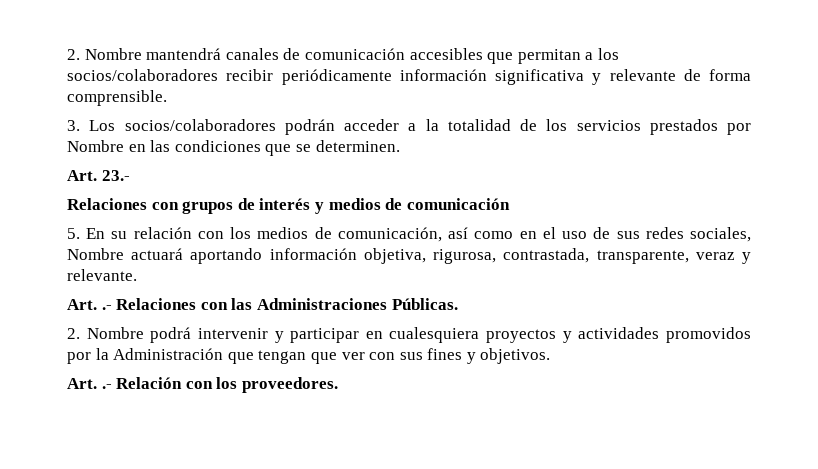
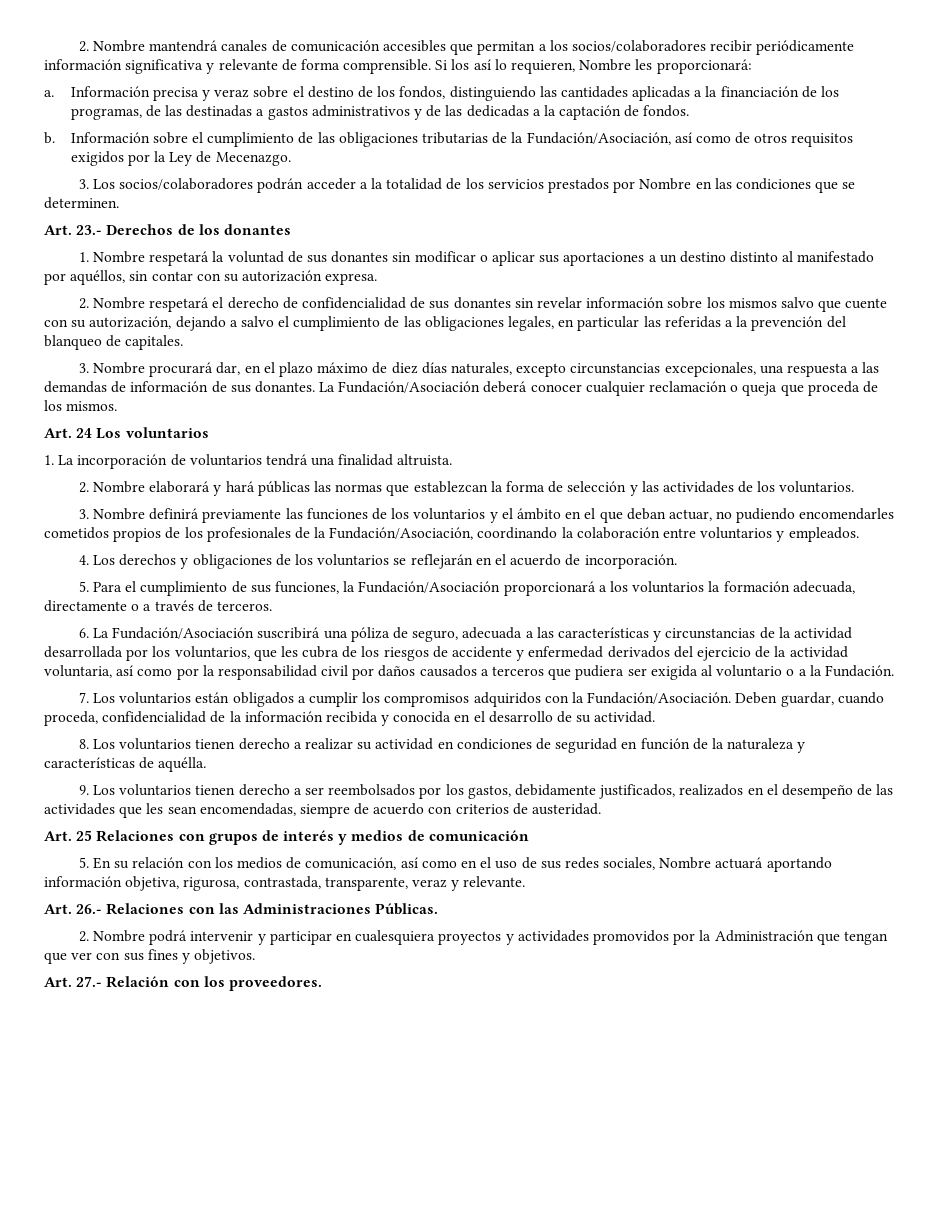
(167, 98) none -> [435,59,752,74] [44,86,840,101] [70,105,690,120] [44,132,854,147] [70,151,291,166] Si los así lo requieren, Nombre les proporcionará: // a. Información precisa y veraz sobre el destino de los fondos, distinguiendo las cantidades aplicadas a la financiación de los programas, de las destinadas a gastos administrativos y de las dedicadas a la captación de fondos. // b. Información sobre el cumplimiento de las obligaciones tributarias de la Fundación/Asociación, así como de otros requisitos exigidos por la Ley de Mecenazgo.
(130, 175) // -> [106,224,291,235] [78,251,875,266] [44,270,378,285] [78,297,888,312] [44,316,846,331] [44,335,184,350] [78,362,880,377] [44,381,878,396] [44,400,118,411] [44,427,209,439] [44,454,453,469] [78,481,855,496] [78,508,895,523] [44,527,859,542] [78,554,677,569] [78,581,855,596] [44,600,272,612] [78,627,852,642] [44,646,848,661] [44,665,894,680] [78,692,884,707] [44,711,656,726] [78,738,806,753] [44,757,207,772] [78,784,894,799] [44,803,602,818] [44,830,93,841] Derechos de los donantes // 1. Nombre respetará la voluntad de sus donantes sin modificar o aplicar sus aportaciones a un destino distinto al manifestado por aquéllos, sin contar con su autorización expresa. // 2. Nombre respetará el derecho de confidencialidad de sus donantes sin revelar información sobre los mismos salvo que cuente con su autorización, dejando a salvo el cumplimiento de las obligaciones legales, en particular las referidas a la prevención del blanqueo de capitales. // 3. Nombre procurará dar, en el plazo máximo de diez días naturales, excepto circunstancias excepcionales, una respuesta a las demandas de información de sus donantes. La Fundación/Asociación deberá conocer cualquier reclamación o queja que proceda de los mismos. // Art. 24 Los voluntarios // 1. La incorporación de voluntarios tendrá una finalidad altruista. // 2. Nombre elaborará y hará públicas las normas que establezcan la forma de selección y las actividades de los voluntarios. // 3. Nombre definirá previamente las funciones de los voluntarios y el ámbito en el que deban actuar, no pudiendo encomendarles cometidos propios de los profesionales de la Fundación/Asociación, coordinando la colaboración entre voluntarios y empleados. // 4. Los derechos y obligaciones de los voluntarios se reflejarán en el acuerdo de incorporación. // 5. Para el cumplimiento de sus funciones, la Fundación/Asociación proporcionará a los voluntarios la formación adecuada, directamente o a través de terceros. // 6. La Fundación/Asociación suscribirá una póliza de seguro, adecuada a las características y circunstancias de la actividad desarrollada por los voluntarios, que les cubra de los riesgos de accidente y enfermedad derivados del ejercicio de la actividad voluntaria, así como por la responsabilidad civil por daños causados a terceros que pudiera ser exigida al voluntario o a la Fundación. // 7. Los voluntarios están obligados a cumplir los compromisos adquiridos con la Fundación/Asociación. Deben guardar, cuando proceda, confidencialidad de la información recibida y conocida en el desarrollo de su actividad. // 8. Los voluntarios tienen derecho a realizar su actividad en condiciones de seguridad en función de la naturaleza y características de aquélla. // 9. Los voluntarios tienen derecho a ser reembolsados por los gastos, debidamente justificados, realizados en el desempeño de las actividades que les sean encomendadas, siempre de acuerdo con criterios de austeridad. // Art. 25
[101,305,112,310] .- -> [76,904,103,914] 26.-
[101,384,112,389] .- -> [76,976,103,987] 27.-

